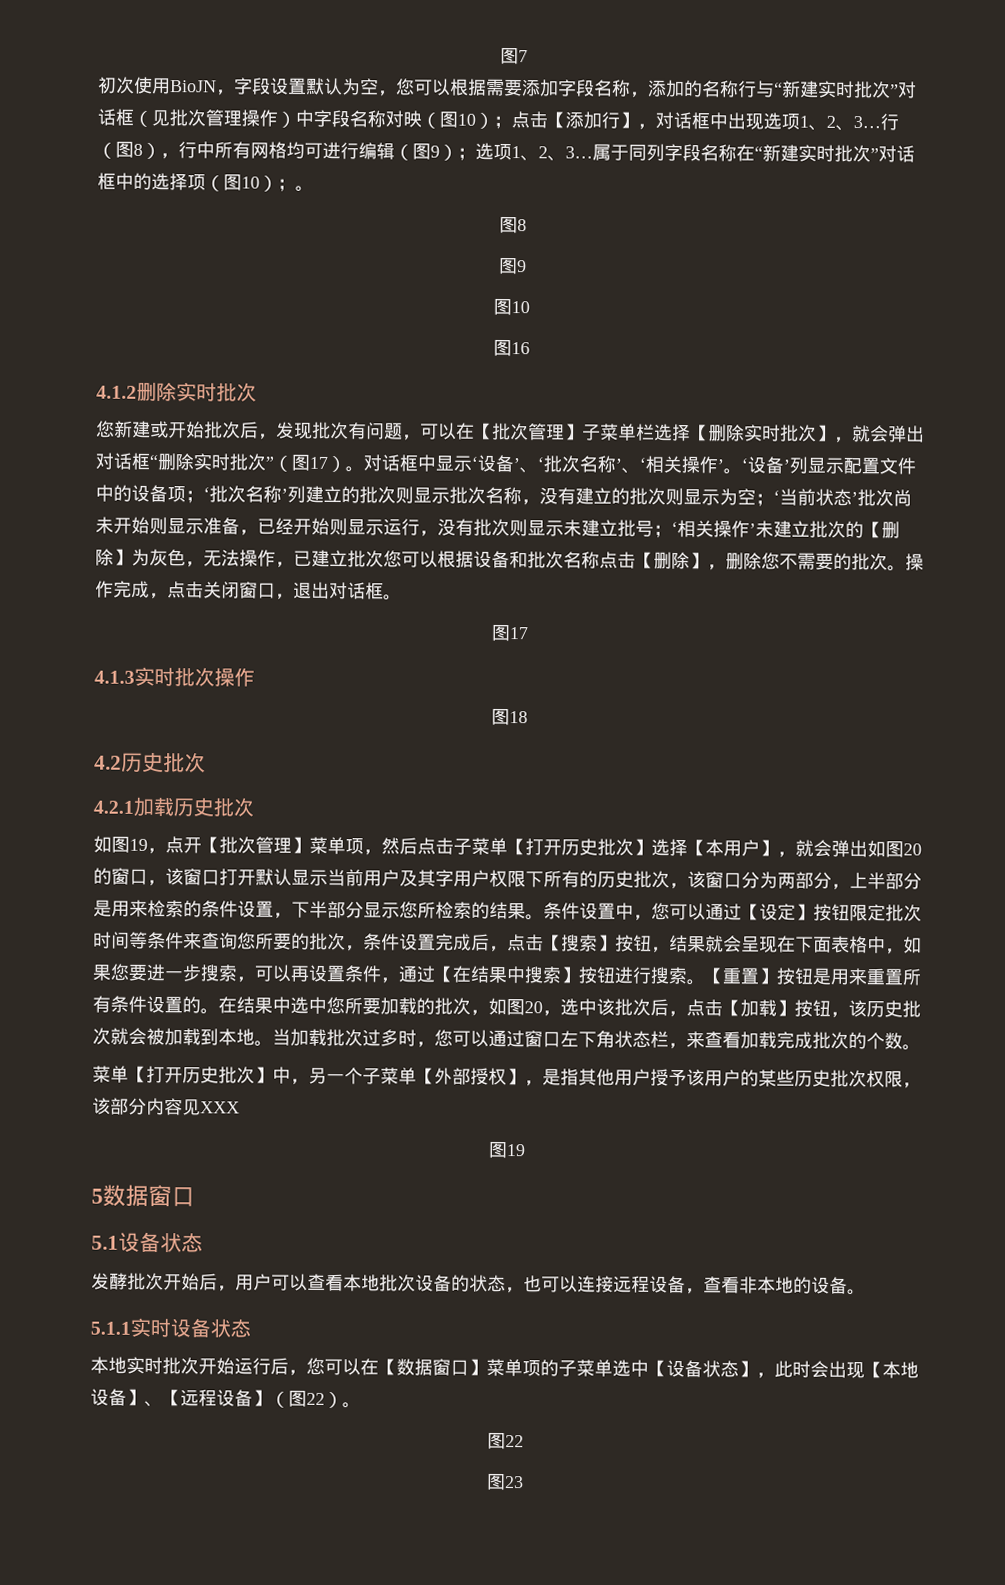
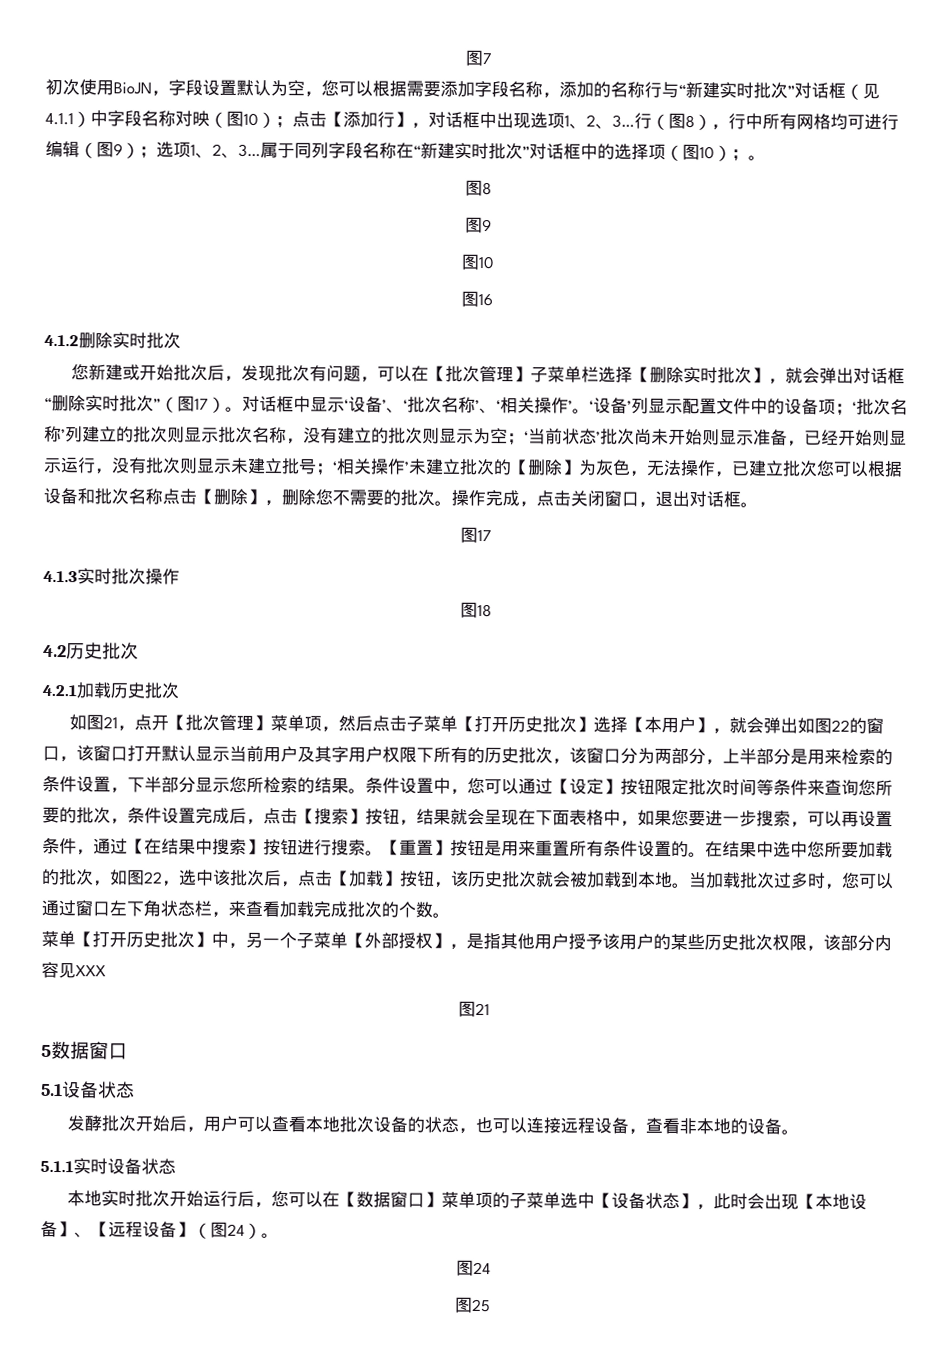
[169,109,278,127] 批次管理操作 -> [45,112,74,126] 4.1.1
[129,838,148,851] 19 -> [103,716,119,729] 21
[903,843,922,856] 20 -> [831,719,851,732] 22
[524,1001,543,1014] 20 -> [144,871,163,884] 22
[506,1144,525,1157] 19 -> [475,1003,490,1016] 21
[306,1392,325,1405] 22 -> [227,1223,245,1236] 24
[505,1435,524,1448] [486,1473,524,1491] 22 // 图23 -> [472,1261,491,1275] [455,1296,491,1313] 24 // 图25

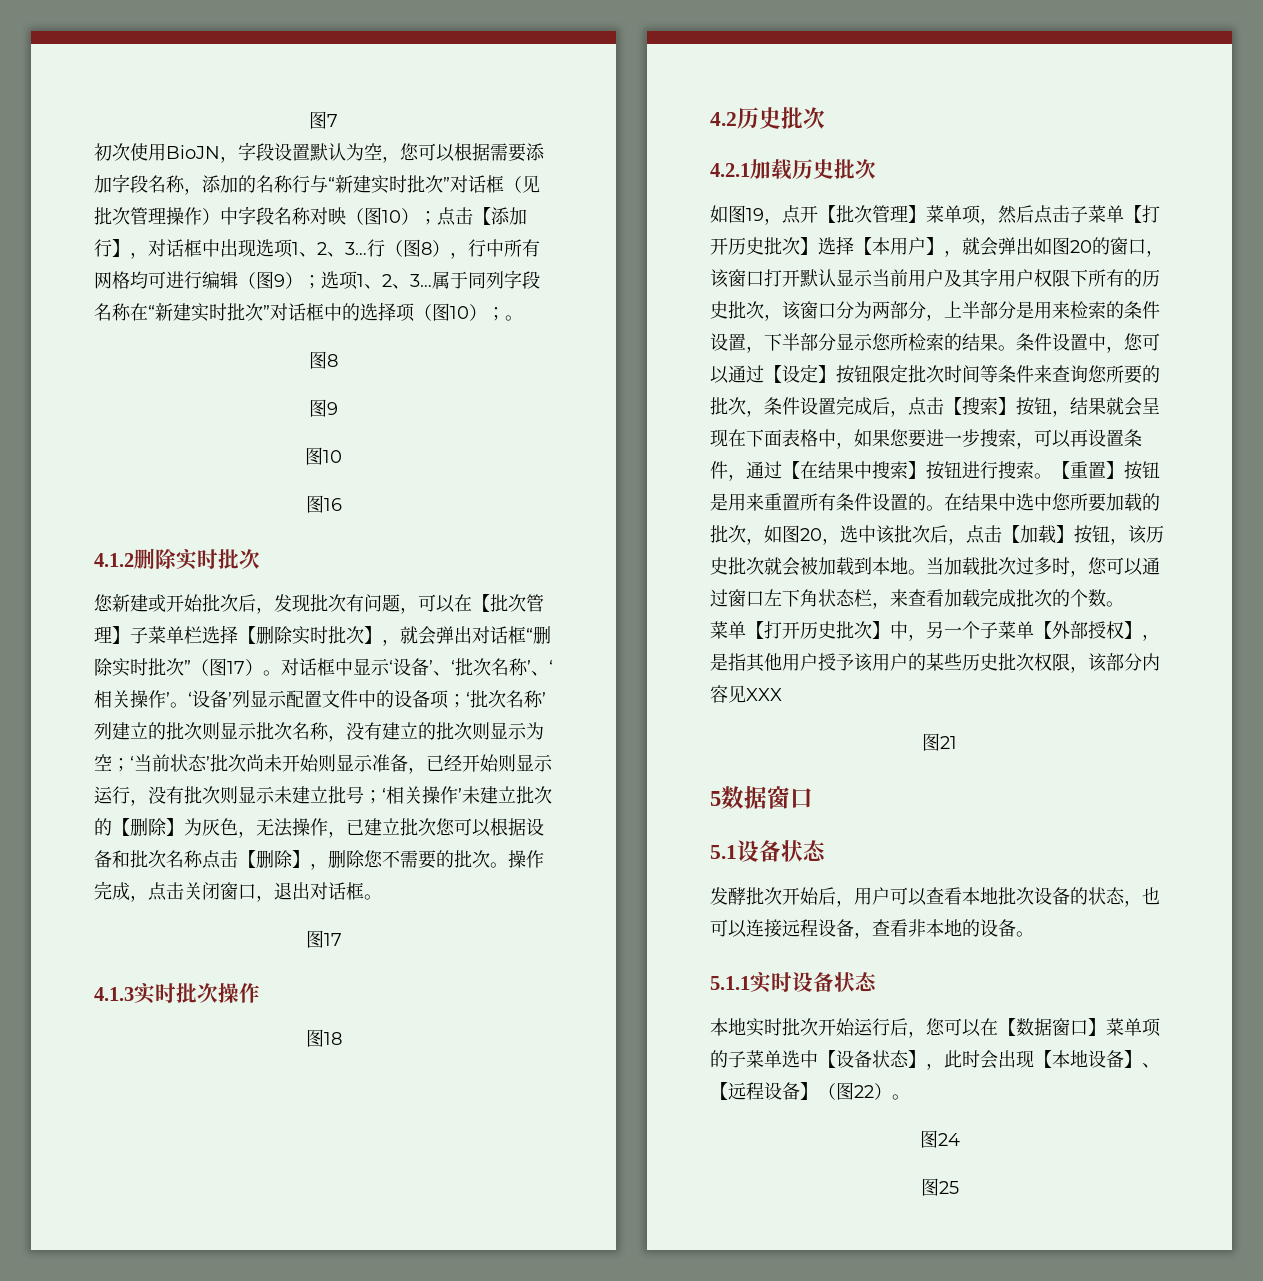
[45,112,74,126] 4.1.1 -> [94,207,202,225] 批次管理操作
[103,716,119,729] 21 -> [746,208,764,221] 19
[831,719,851,732] 22 -> [1070,240,1092,253] 20
[144,871,163,884] 22 -> [800,528,822,541] 20
[227,1223,245,1236] 24 -> [854,1085,874,1098] 22

